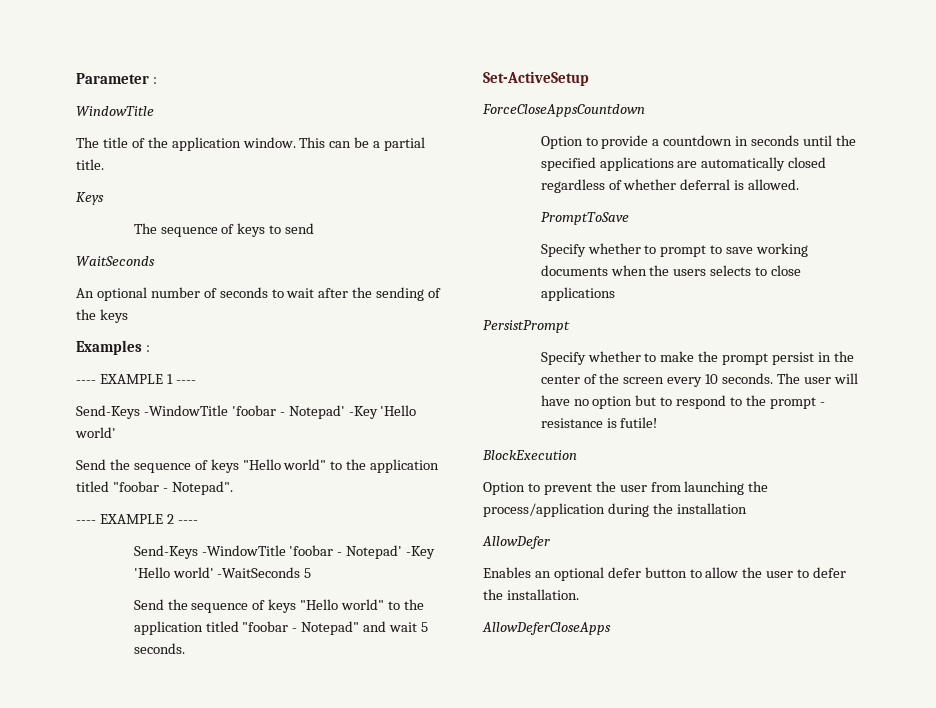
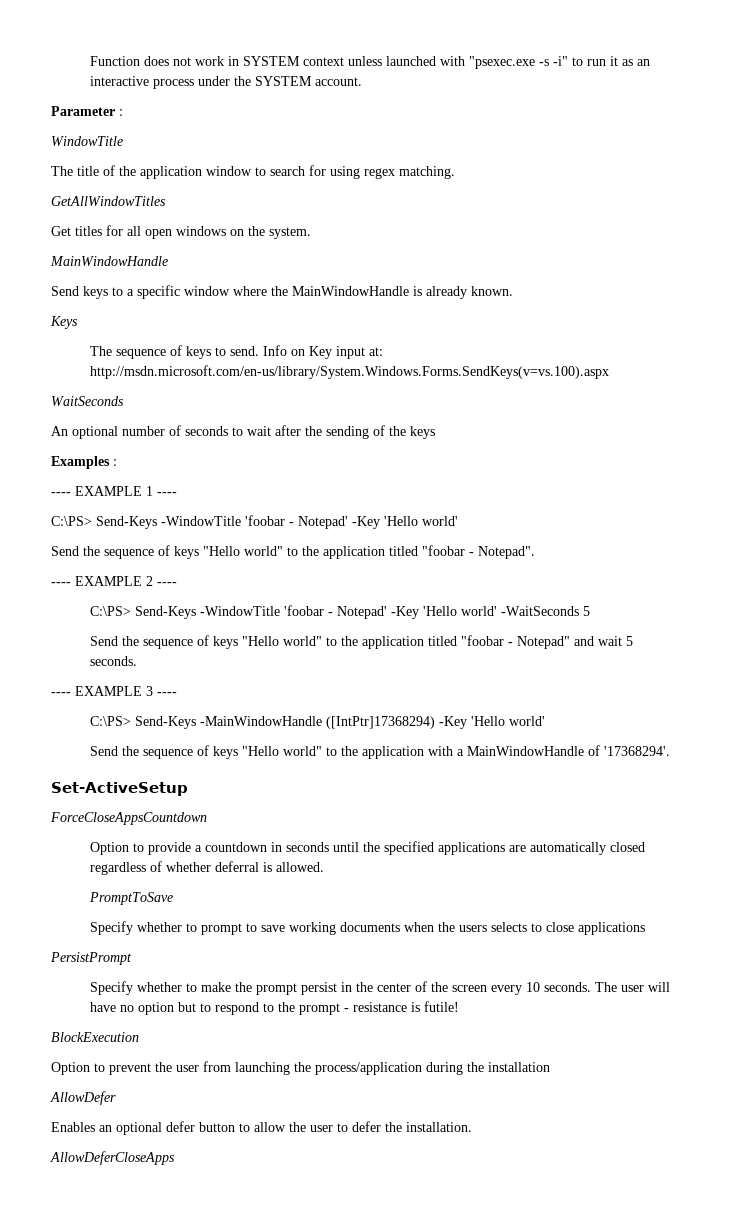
(76, 78) none -> [89,56,650,69] [89,76,362,89] Function does not work in SYSTEM context unless launched with "psexec.exe -s -i" to run it as an interactive process under the SYSTEM account. //
[242,137,426,151] [76,159,104,170] window. This can be a partial title. -> [206,165,455,179] [51,196,166,206] [51,225,311,239] [50,256,168,266] [51,285,513,299] window to search for using regex matching. // GetAllWindowTitles // Get titles for all open windows on the system. // MainWindowHandle // Send keys to a specific window where the MainWindowHandle is already known.
[285,223,315,234] send -> [229,345,383,359] [89,365,609,379] send. Info on Key input at: http://msdn.microsoft.com/en-us/library/System.Windows.Forms.SendKeys(v=vs.100).aspx
(196, 382) none -> [51,516,92,526] C:\PS>
(198, 522) none -> [89,606,131,616] C:\PS>
(185, 648) none -> [51,686,177,696] [89,716,545,729] [89,745,670,759] // ---- EXAMPLE 3 ---- // C:\PS> Send-Keys -MainWindowHandle ([IntPtr]17368294) -Key 'Hello world' // Send the sequence of keys "Hello world" to the application with a MainWindowHandle of '17368294'.

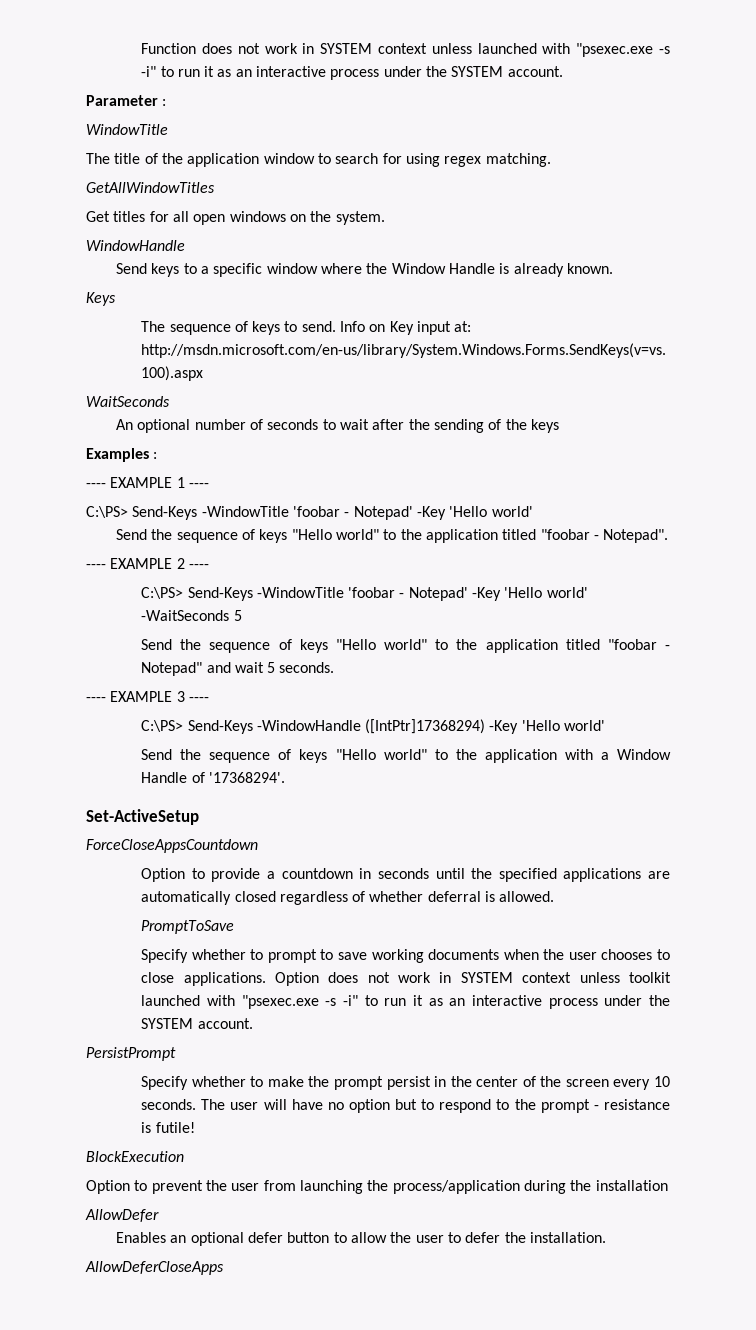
[50,256,168,266] MainWindowHandle -> [86,240,185,251] WindowHandle
[292,286,409,296] MainWindowHandle -> [391,263,495,274] Window Handle
[199,716,322,726] -MainWindowHandle -> [256,720,361,731] -WindowHandle
[466,746,584,756] MainWindowHandle -> [617,749,671,760] [141,772,188,783] Window Handle
[458,922,645,935] users selects to close applications -> [568,949,670,960] [141,972,672,986] [141,995,670,1009] [141,1018,253,1029] user chooses to close applications. Option does not work in SYSTEM context unless toolkit launched with "psexec.exe -s -i" to run it as an interactive process under the SYSTEM account.

